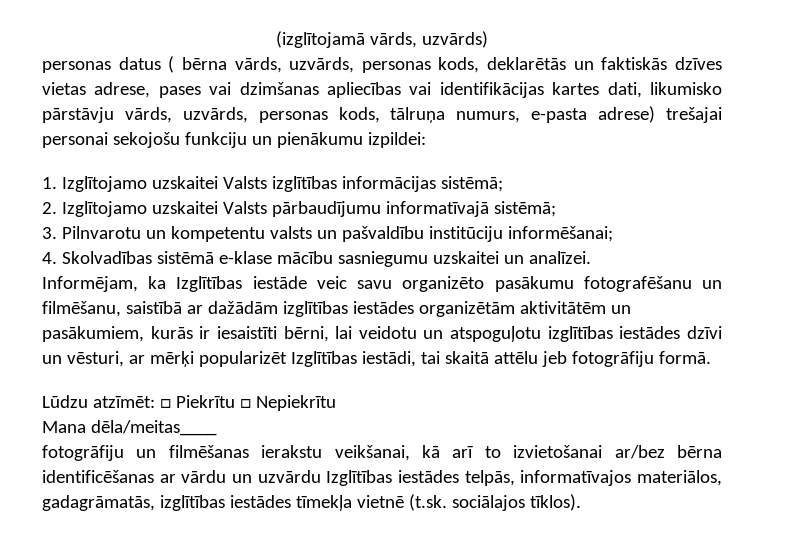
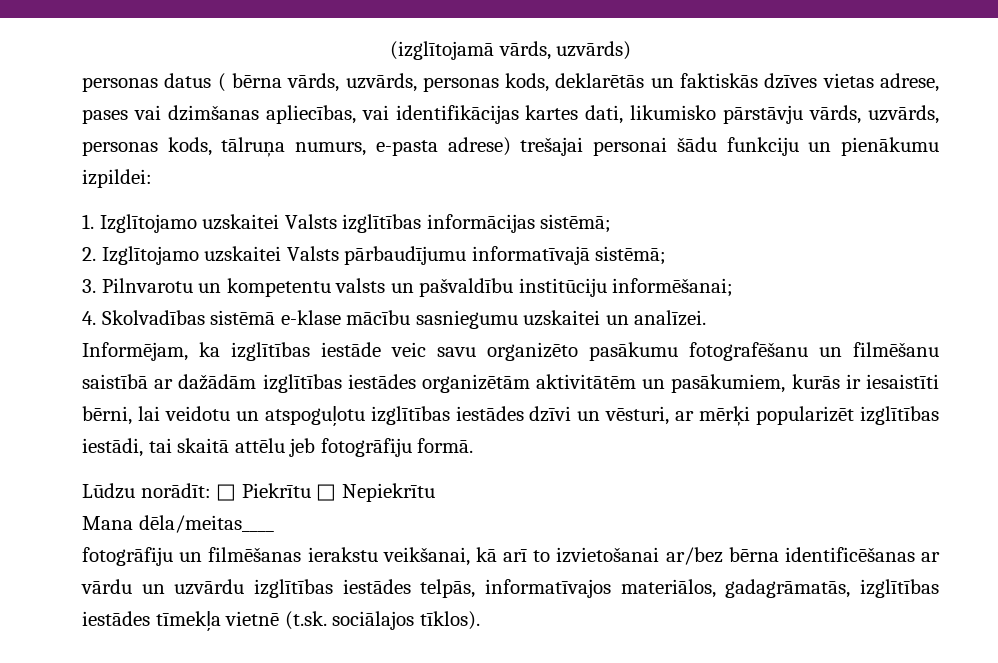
[327,82,401,98] apliecības -> [265,105,356,124] apliecības,
[112,132,180,148] sekojošu -> [676,137,717,152] šādu
[176,276,243,292] Izglītības -> [231,342,310,361] izglītības
[42,301,121,317] filmēšanu, -> [853,342,939,357] filmēšanu
[290,351,357,367] Izglītības -> [859,406,939,425] izglītības
[92,396,155,408] atzīmēt: -> [140,483,211,498] norādīt:
[326,470,393,486] Izglītības -> [254,579,333,598] izglītības

